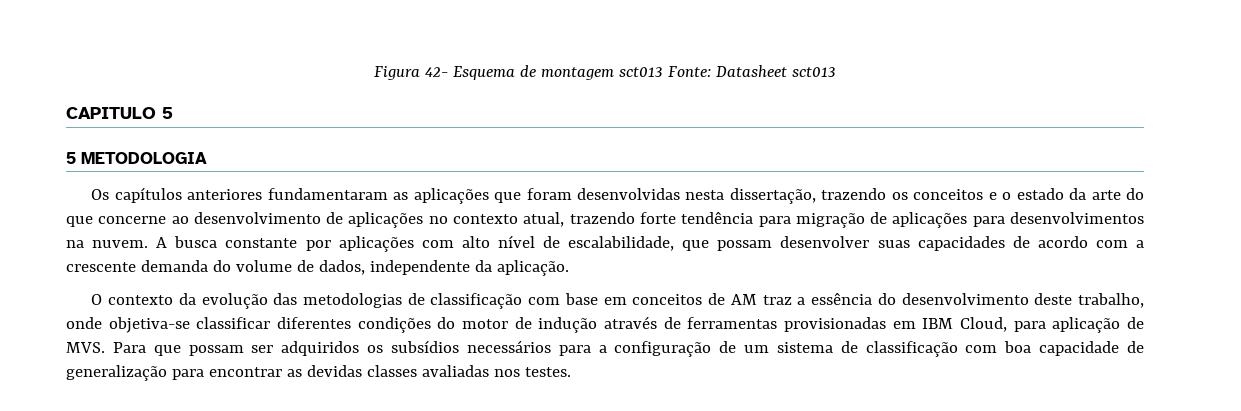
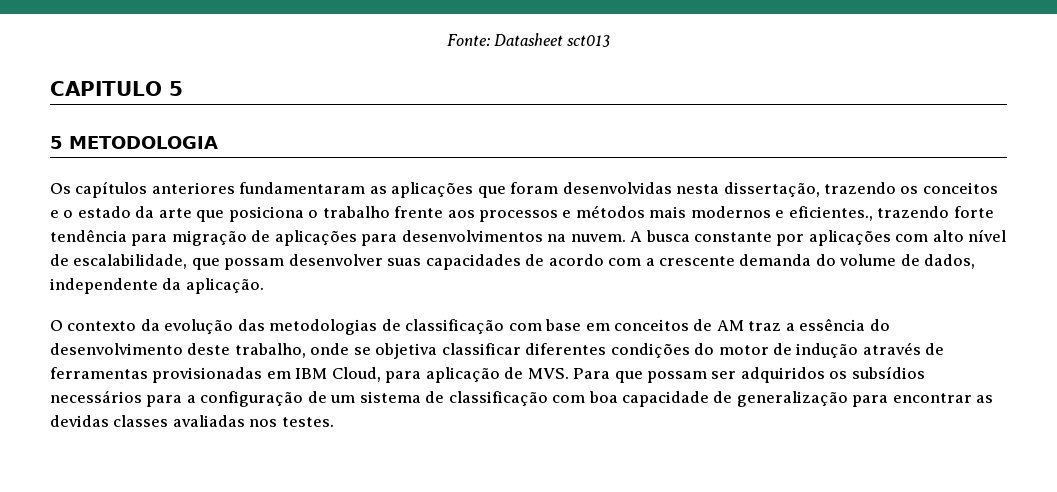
[374,65,663,80] Figura 42- Esquema de montagem sct013 -> (446, 40) none
[1126,188,1145,200] [66,212,565,228] do que concerne ao desenvolvimento de aplicações no contexto atual, -> [196,205,873,222] que posiciona o trabalho frente aos processos e métodos mais modernos e eficientes.,
[108,317,190,333] objetiva-se -> [353,343,438,359] se objetiva

